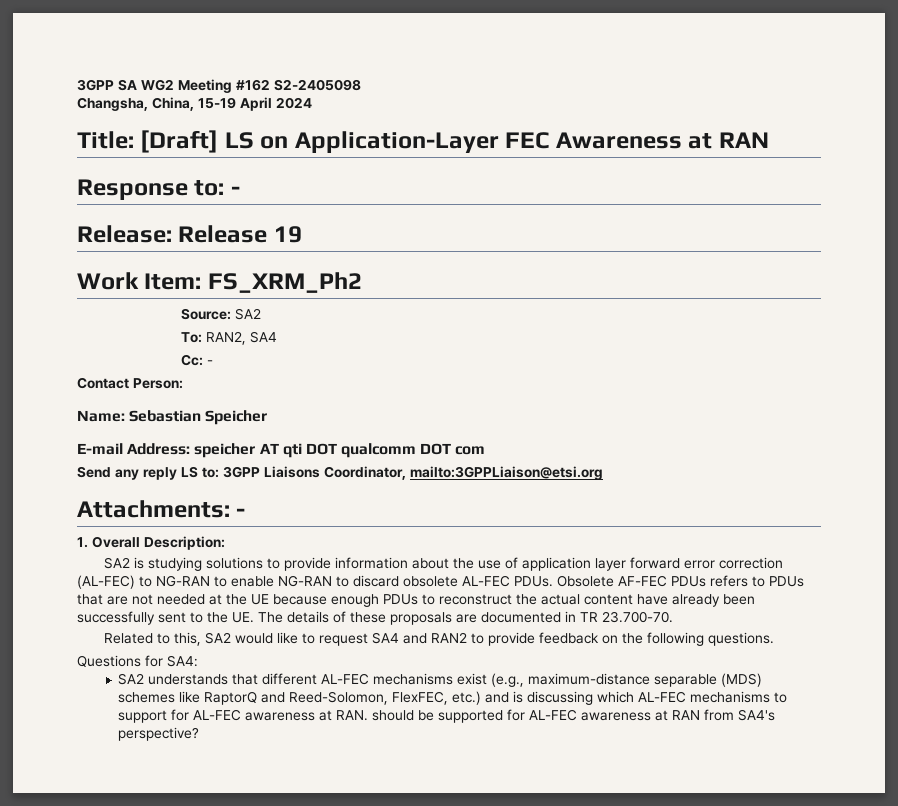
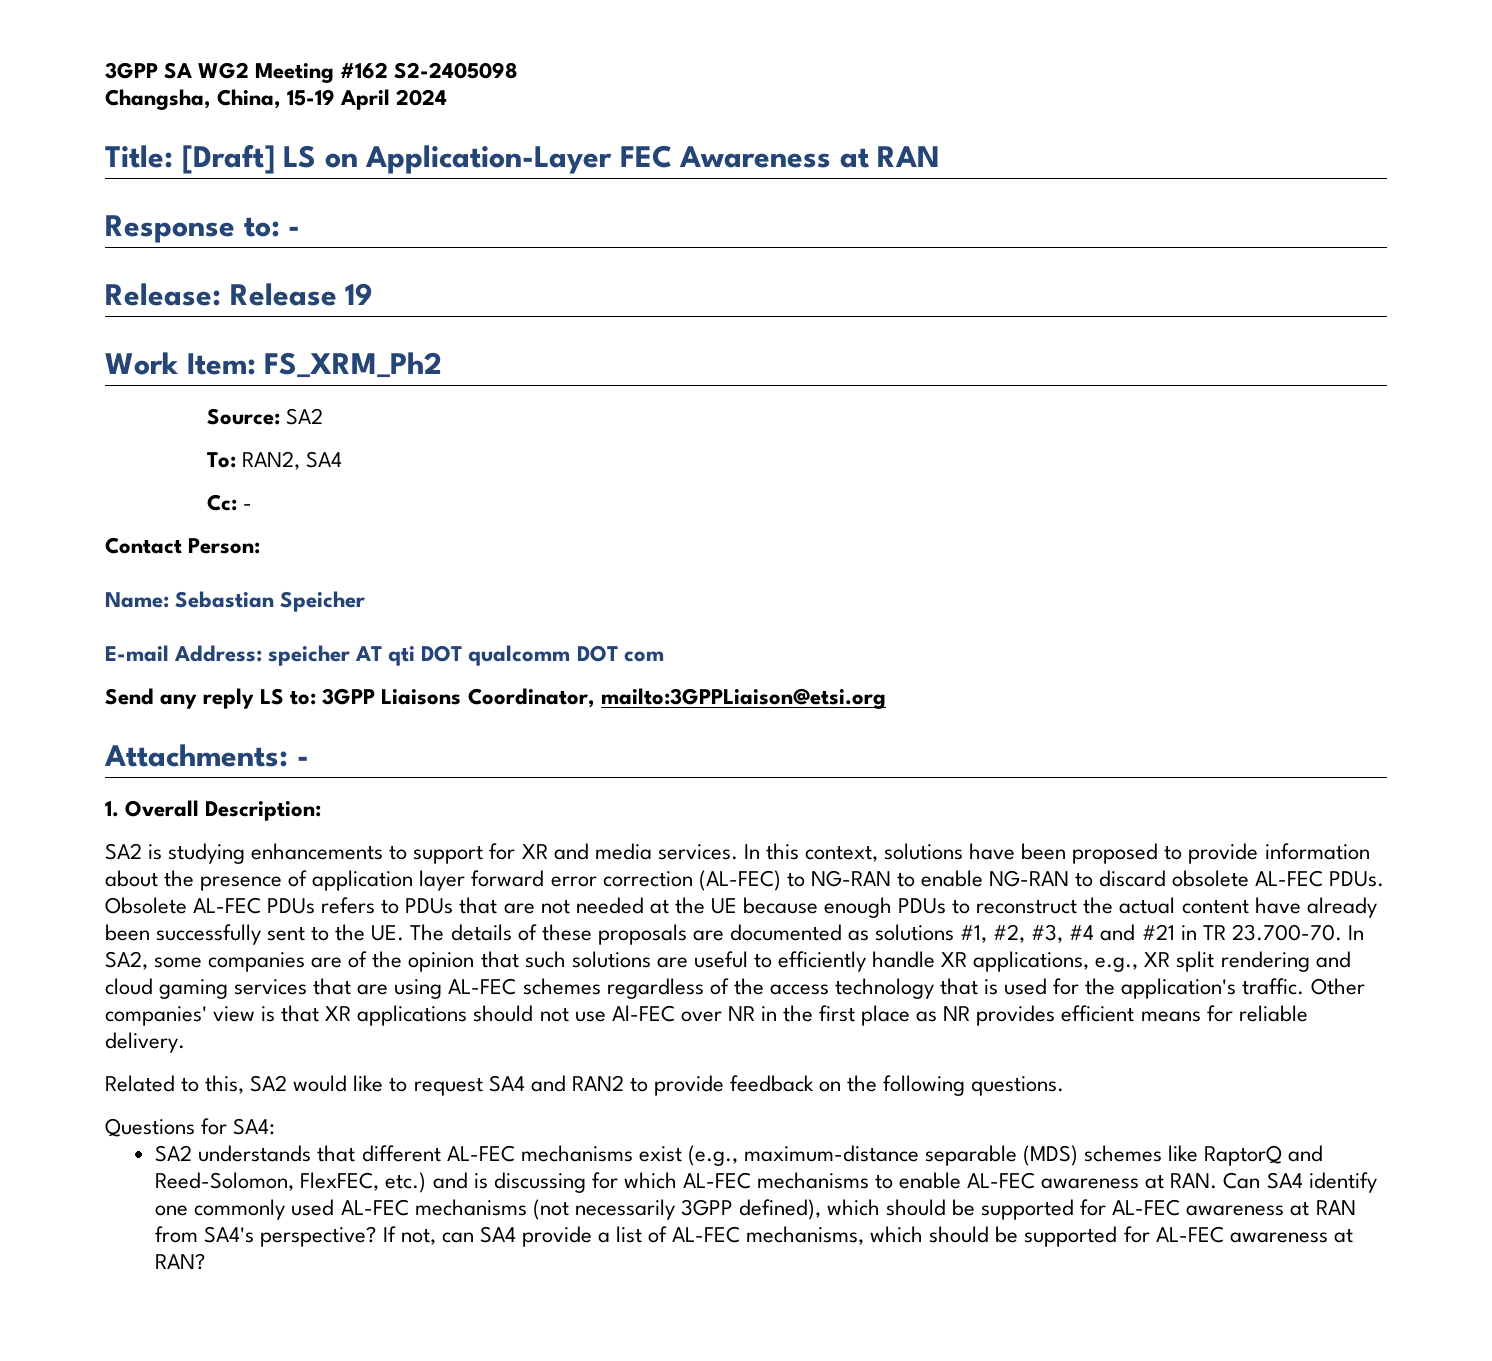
[206,557,264,569] solutions -> [251,843,1159,864] enhancements to support for XR and media services. In this context, solutions have been proposed
[478,560,502,569] use -> [200,876,283,891] presence
[618,575,667,587] AF-FEC -> [193,897,262,914] AL-FEC
[565,611,673,623] in TR 23.700-70. -> [847,924,1364,943] [105,951,1351,972] [105,978,1365,999] [105,1005,1308,1026] [105,1032,185,1053] as solutions #1, #2, #3, #4 and #21 in TR 23.700-70. In SA2, some companies are of the opinion that such solutions are useful to efficiently handle XR applications, e.g., XR split rendering and cloud gaming services that are using AL-FEC schemes regardless of the access technology that is used for the application's traffic. Other companies' view is that XR applications should not use Al-FEC over NR in the first place as NR provides efficient means for reliable delivery.
(594, 698) none -> [591,1172,618,1189] for
[118,709,190,723] support for -> [899,1172,962,1189] enable
(369, 715) none -> [1223,1172,1377,1193] [155,1199,880,1220] Can SA4 identify one commonly used AL-FEC mechanisms (not necessarily 3GPP defined), which
(200, 734) none -> [382,1226,1353,1247] [155,1253,206,1270] If not, can SA4 provide a list of AL-FEC mechanisms, which should be supported for AL-FEC awareness at RAN?

